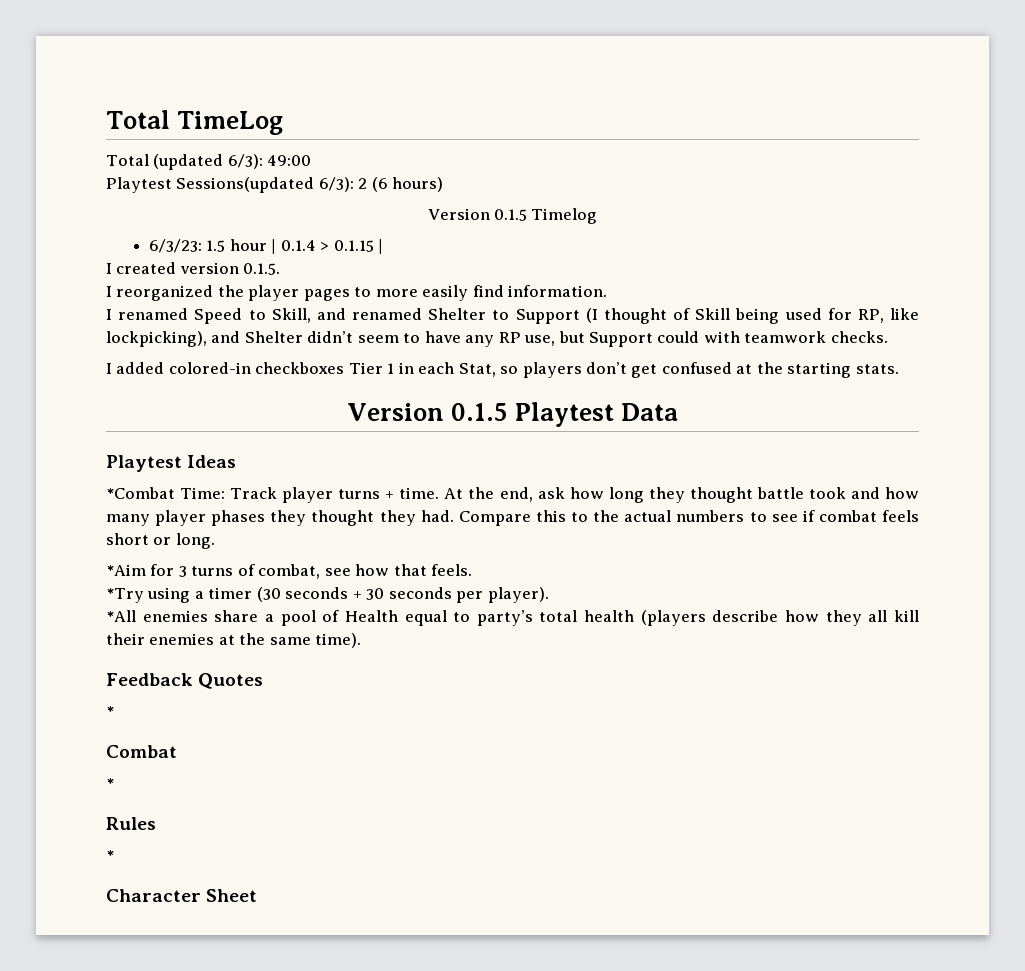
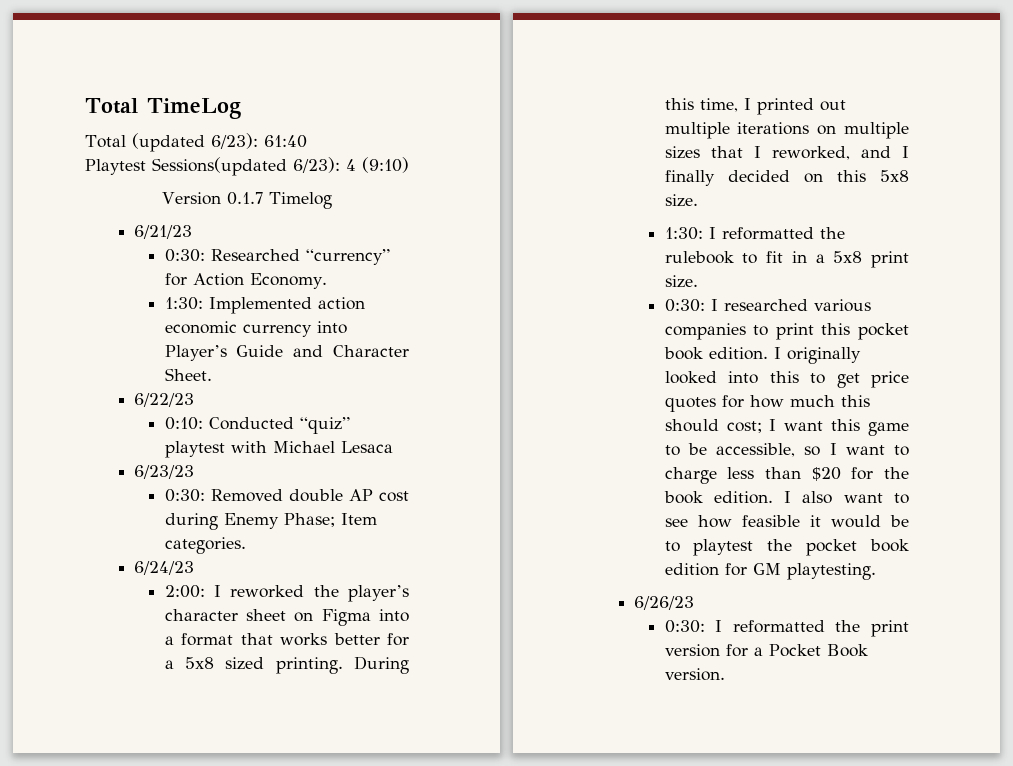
[227,154,312,169] 6/3): 49:00 -> [210,133,307,149] 6/23): 61:40
[318,177,444,192] [427,208,527,221] 6/3): 2 (6 hours) // Version 0.1.5 -> [293,157,409,173] [162,192,263,205] 6/23): 4 (9:10) // Version 0.1.7
[148,239,384,254] [106,262,281,275] [106,285,608,301] [106,308,919,324] [106,331,888,347] [106,362,899,378] [347,402,678,427] [106,455,237,472] [106,487,919,503] [106,510,920,526] [106,533,215,549] [106,564,473,579] [106,587,549,603] [106,610,919,626] [106,633,362,648] [106,673,264,689] [106,706,114,717] [106,745,177,758] [106,778,114,789] [106,817,156,830] [106,850,114,861] [106,889,258,902] 6/3/23: 1.5 hour | 0.1.4 > 0.1.15 | // I created version 0.1.5. // I reorganized the player pages to more easily find information. // I renamed Speed to Skill, and renamed Shelter to Support (I thought of Skill being used for RP, like lockpicking), and Shelter didn’t seem to have any RP use, but Support could with teamwork checks. // I added colored-in checkboxes Tier 1 in each Stat, so players don’t get confused at the starting stats. // Version 0.1.5 Playtest Data // Playtest Ideas // *Combat Time: Track player turns + time. At the end, ask how long they thought battle took and how many player phases they thought they had. Compare this to the actual numbers to see if combat feels short or long. // *Aim for 3 turns of combat, see how that feels. // *Try using a timer (30 seconds + 30 seconds per player). // *All enemies share a pool of Health equal to party’s total health (players describe how they all kill their enemies at the same time). // Feedback Quotes // * // Combat // * // Rules // * // Character Sheet -> [134,225,193,239] [164,249,390,265] [164,273,327,289] [164,297,365,314] [164,321,347,337] [164,345,409,361] [164,368,212,381] [134,393,195,407] [164,417,350,434] [164,441,393,458] [134,465,195,479] [164,489,409,502] [164,513,377,530] [164,537,246,554] [134,561,195,575] [164,585,409,602] [164,609,409,626] [164,633,410,646] [164,656,409,674] [664,98,846,115] [664,122,909,139] [664,146,909,160] [664,170,909,186] [664,194,698,207] [664,227,845,240] [664,251,909,268] [664,275,698,288] [664,299,871,312] [664,323,909,340] [663,347,861,364] [664,371,909,388] [664,395,870,412] [664,419,909,436] [664,443,909,457] [664,467,909,484] [663,491,909,504] [664,515,909,528] [664,539,909,556] [664,563,876,580] [634,596,695,610] [664,620,909,637] [664,644,868,657] [664,668,725,681] 6/21/23 // 0:30: Researched “currency” for Action Economy. // 1:30: Implemented action economic currency into Player’s Guide and Character Sheet. // 6/22/23 // 0:10: Conducted “quiz” playtest with Michael Lesaca // 6/23/23 // 0:30: Removed double AP cost during Enemy Phase; Item categories. // 6/24/23 // 2:00: I reworked the player’s character sheet on Figma into a format that works better for a 5x8 sized printing. During this time, I printed out multiple iterations on multiple sizes that I reworked, and I finally decided on this 5x8 size. // 1:30: I reformatted the rulebook to fit in a 5x8 print size. // 0:30: I researched various companies to print this pocket book edition. I originally looked into this to get price quotes for how much this should cost; I want this game to be accessible, so I want to charge less than $20 for the book edition. I also want to see how feasible it would be to playtest the pocket book edition for GM playtesting. // 6/26/23 // 0:30: I reformatted the print version for a Pocket Book version.

